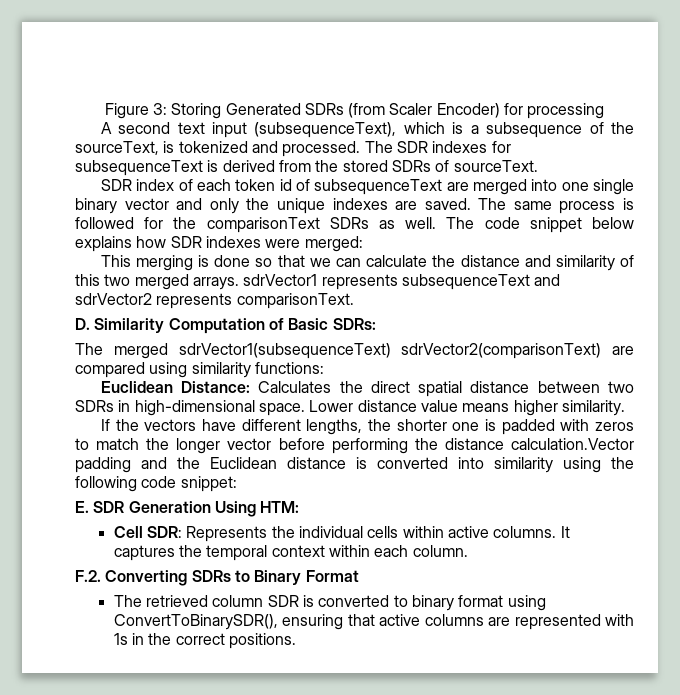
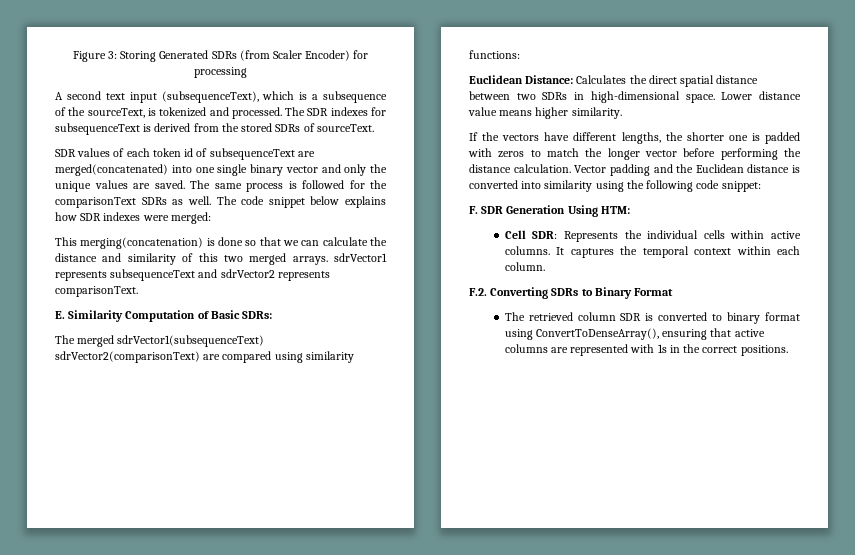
[136,179,175,191] index -> [77,148,111,157] values
[472,179,527,195] merged -> [55,164,168,176] merged(concatenated)
[332,198,388,210] indexes -> [94,180,128,189] values
[135,255,193,271] merging -> [80,237,204,249] merging(concatenation)
[75,318,90,330] D. -> [55,311,65,319] E.
[510,438,634,450] calculation.Vector -> [513,164,607,173] calculation. Vector
[75,501,89,513] E. -> [469,206,478,214] F.
[113,614,278,630] ConvertToBinarySDR(), -> [535,328,659,340] ConvertToDenseArray(),

